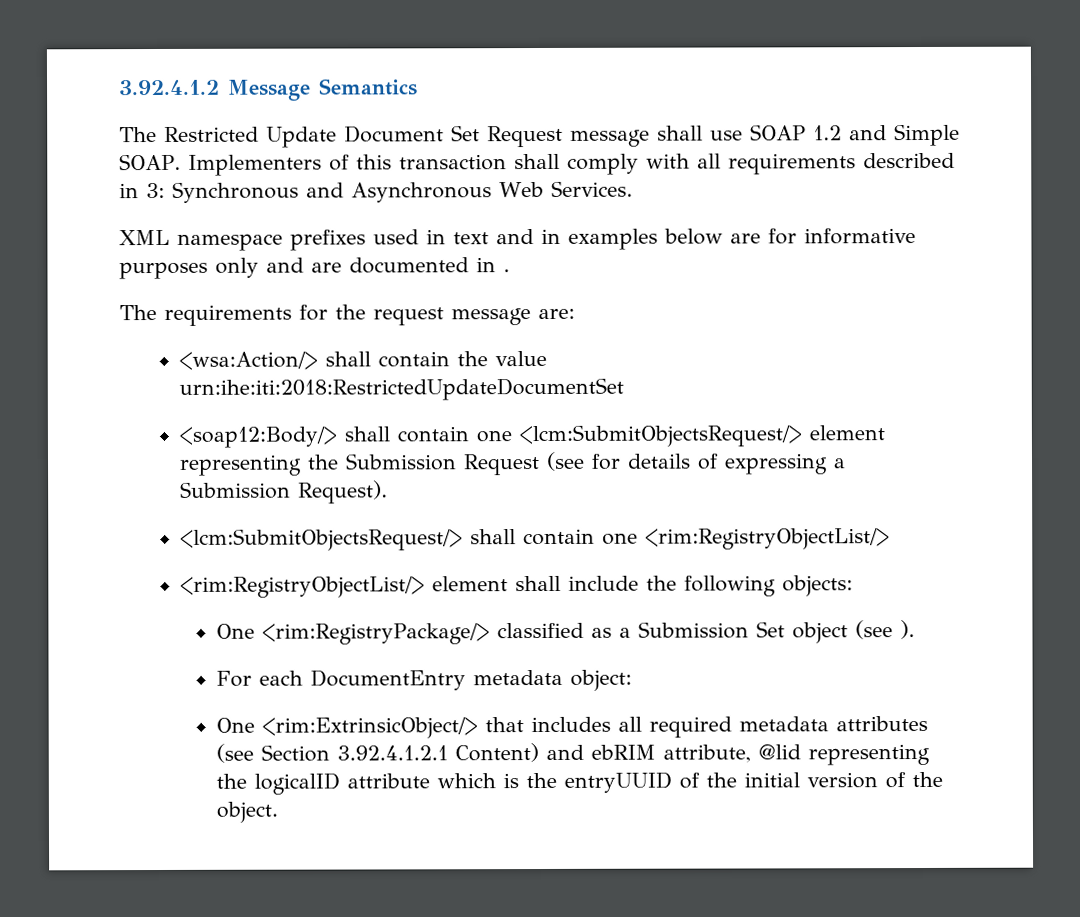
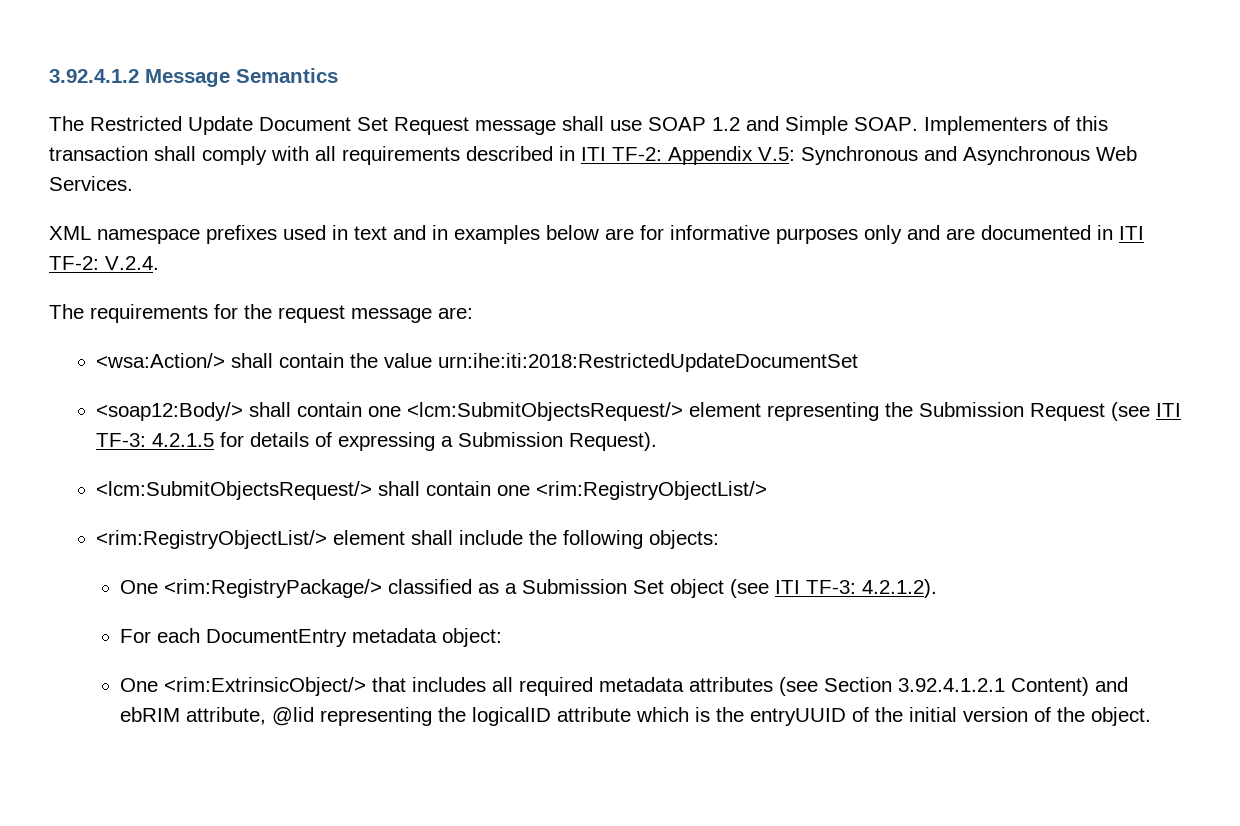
[146,182,165,199] 3: -> [581,146,795,165] ITI TF-2: Appendix V.5:
[503,269,510,273] . -> [1119,226,1144,240] [49,256,159,270] ITI TF-2: V.2.4.
(585, 461) none -> [1155,403,1181,417] [95,433,214,447] ITI TF-3: 4.2.1.5
[900,620,916,640] ). -> [775,579,938,598] ITI TF-3: 4.2.1.2).

